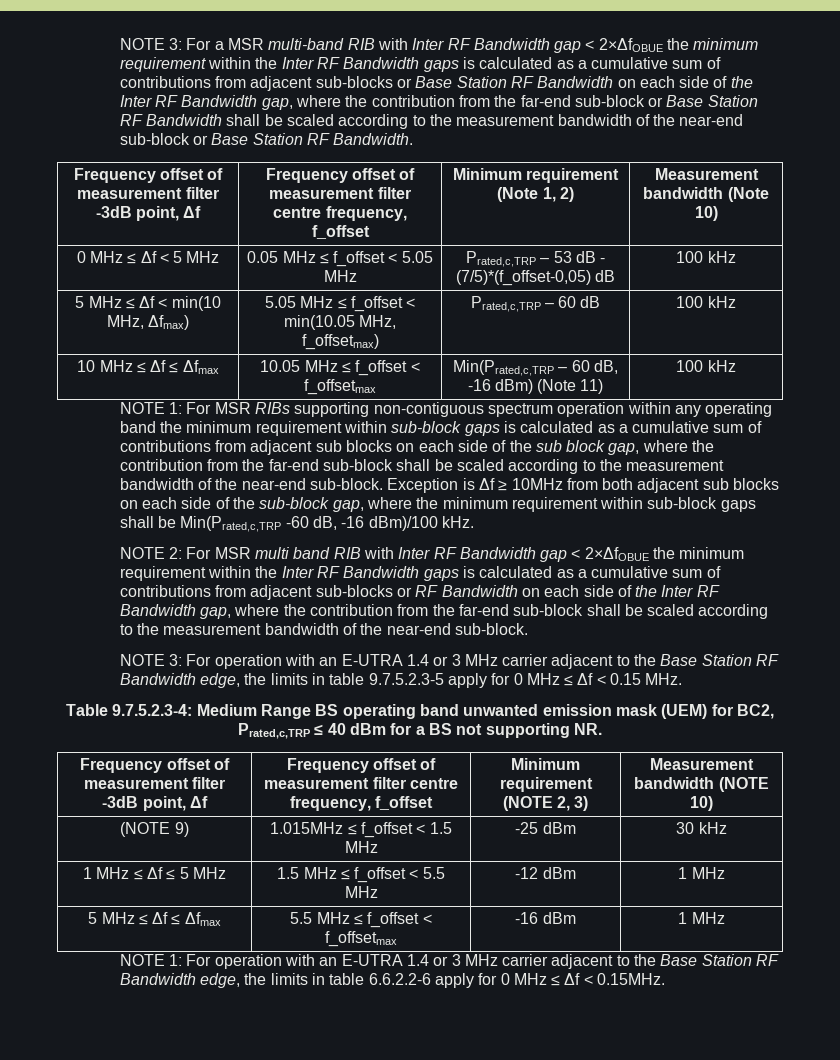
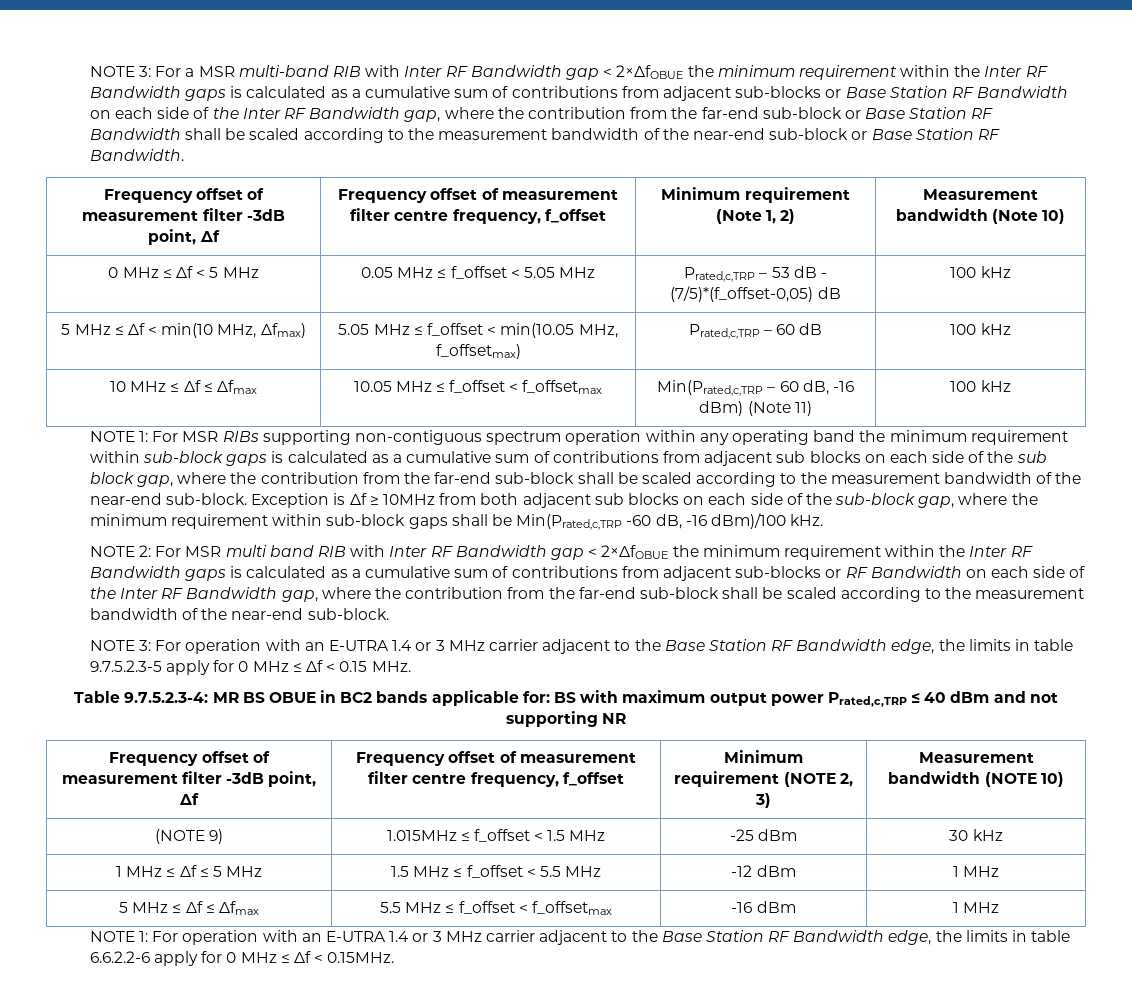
[196,704,774,719] Medium Range BS operating band unwanted emission mask (UEM) for BC2, -> [212,690,824,706] MR BS OBUE in BC2 bands applicable for: BS with maximum output power
[390,723,452,735] for a BS -> [993,691,1026,703] and
[573,723,602,735] NR. -> [602,713,627,724] NR

